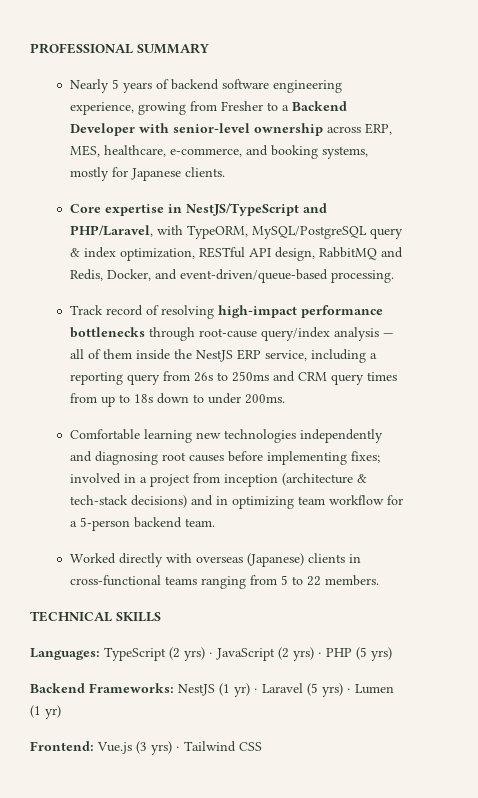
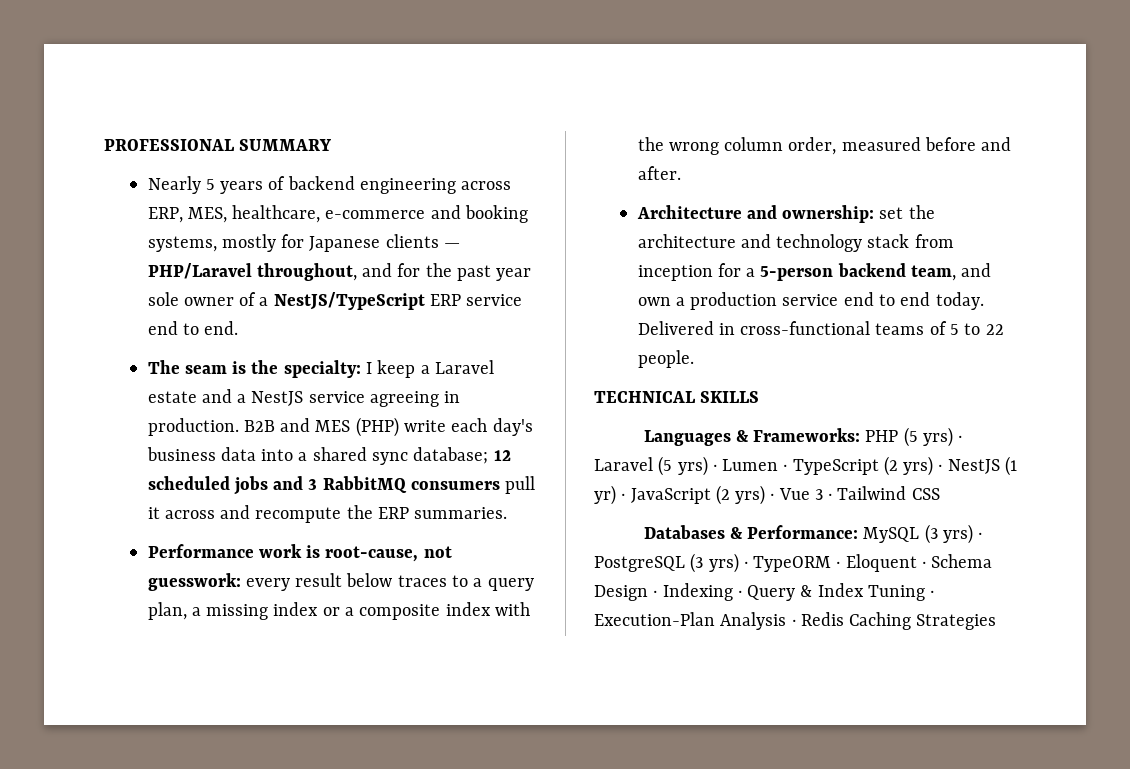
[221,79,342,93] [69,101,347,115] [69,123,323,136] software engineering experience, growing from Fresher to a Backend Developer with senior-level ownership -> [359,178,456,194] engineering
[169,148,242,157] e-commerce, -> [325,210,426,219] e-commerce
[184,167,225,177] [69,203,327,216] [69,225,403,239] [69,247,403,261] [69,269,394,283] [69,305,383,319] [69,327,393,341] [69,349,377,363] [69,371,397,385] [69,393,285,407] [69,429,383,443] [69,451,380,465] [69,473,367,487] [69,495,403,509] [69,517,215,531] [69,553,345,567] clients. // Core expertise in NestJS/TypeScript and PHP/Laravel, with TypeORM, MySQL/PostgreSQL query & index optimization, RESTful API design, RabbitMQ and Redis, Docker, and event-driven/queue-based processing. // Track record of resolving high-impact performance bottlenecks through root-cause query/index analysis — all of them inside the NestJS ERP service, including a reporting query from 26s to 250ms and CRM query times from up to 18s down to under 200ms. // Comfortable learning new technologies independently and diagnosing root causes before implementing fixes; involved in a project from inception (architecture & tech-stack decisions) and in optimizing team workflow for a 5-person backend team. // Worked directly with overseas (Japanese) clients -> [385,234,460,248] [147,263,532,281] [147,292,523,310] [147,321,239,335] [147,360,494,378] [147,389,461,407] [147,417,533,437] [146,447,511,465] [147,476,536,495] [147,505,508,523] [147,544,452,562] [147,573,534,591] [147,602,530,620] [637,137,1012,155] [637,166,681,180] [636,205,935,223] [637,234,954,252] [637,263,992,281] [637,292,984,310] [637,321,714,335] clients — PHP/Laravel throughout, and for the past year sole owner of a NestJS/TypeScript ERP service end to end. // The seam is the specialty: I keep a Laravel estate and a NestJS service agreeing in production. B2B and MES (PHP) write each day's business data into a shared sync database; 12 scheduled jobs and 3 RabbitMQ consumers pull it across and recompute the ERP summaries. // Performance work is root-cause, not guesswork: every result below traces to a query plan, a missing index or a composite index with the wrong column order, measured before and after. // Architecture and ownership: set the architecture and technology stack from inception for a 5-person backend team, and own a production service end to end today. Delivered
[200,575,277,589] ranging from -> [929,321,947,335] of
[324,575,379,586] members. -> [637,350,694,368] people.
[30,647,392,661] [30,683,250,697] Languages: TypeScript (2 yrs) · JavaScript (2 yrs) · PHP (5 yrs) // Backend Frameworks: NestJS (1 yr) -> [643,427,953,447] Languages & Frameworks: PHP (5 yrs)
[30,705,61,719] [30,741,262,755] (1 yr) // Frontend: Vue.js (3 yrs) · Tailwind CSS -> [783,456,1017,476] [594,485,940,505] [643,524,983,544] [594,553,993,573] [594,583,935,601] [594,612,997,630] · TypeScript (2 yrs) · NestJS (1 yr) · JavaScript (2 yrs) · Vue 3 · Tailwind CSS // Databases & Performance: MySQL (3 yrs) · PostgreSQL (3 yrs) · TypeORM · Eloquent · Schema Design · Indexing · Query & Index Tuning · Execution-Plan Analysis · Redis Caching Strategies

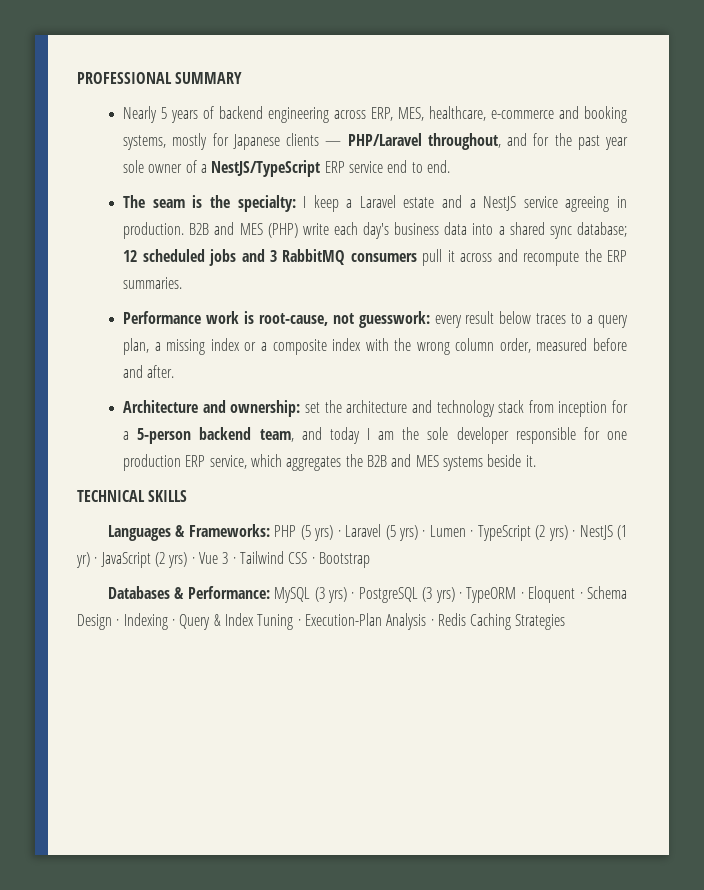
[637,292,984,310] [637,321,1004,335] [637,350,694,368] own a production service end to end today. Delivered in cross-functional teams of 5 to 22 people. -> [329,427,628,444] [123,454,536,471] today I am the sole developer responsible for one production ERP service, which aggregates the B2B and MES systems beside it.
(940, 494) none -> [311,552,370,568] · Bootstrap

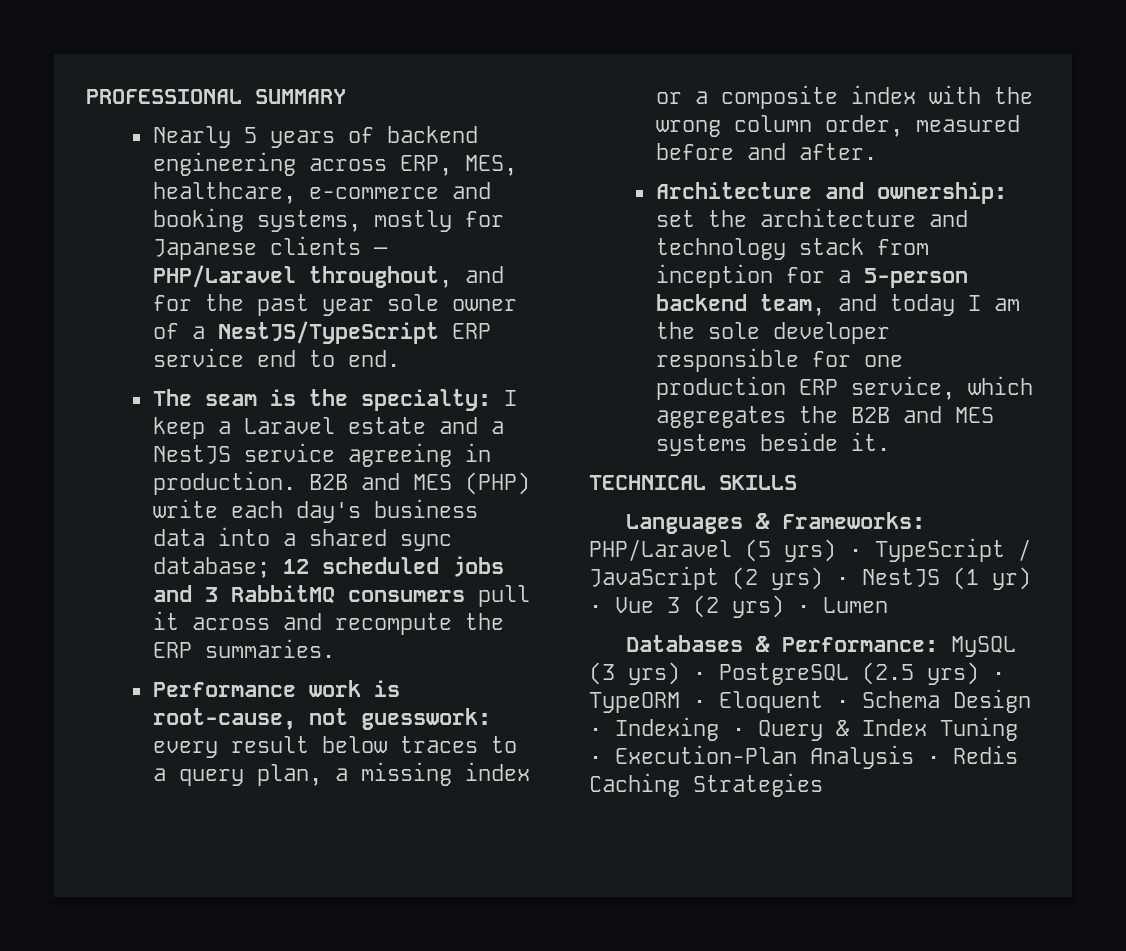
[274,524,531,541] PHP (5 yrs) · Laravel (5 yrs) · Lumen · TypeScript -> [589,538,1031,562] [589,566,719,590] PHP/Laravel (5 yrs) · TypeScript / JavaScript
[100,551,370,568] JavaScript (2 yrs) · Vue 3 · Tailwind CSS · Bootstrap -> [615,595,888,618] Vue 3 (2 yrs) · Lumen
[422,587,433,602] (3 -> [862,662,914,685] (2.5

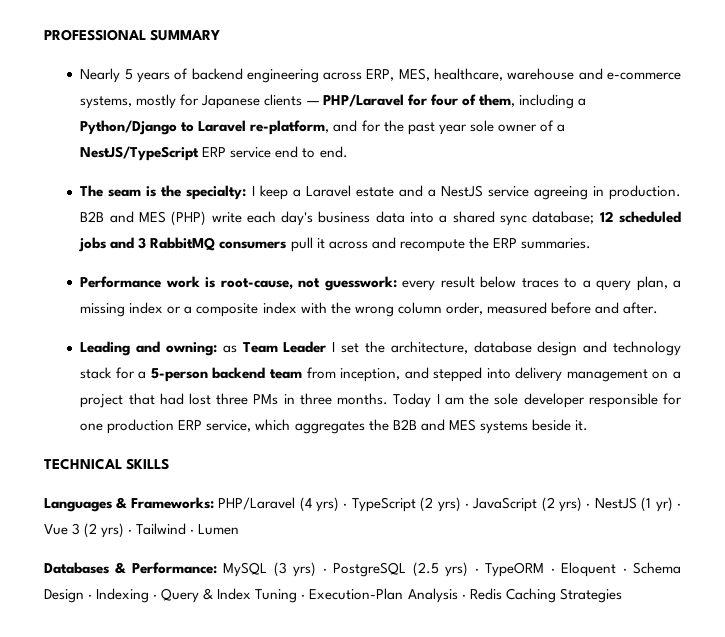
[308,182,491,199] [152,208,244,232] e-commerce and booking -> [507,68,681,80] warehouse and e-commerce
[308,266,452,288] throughout, -> [407,94,586,109] [80,120,330,135] for four of them, including a Python/Django to Laravel re-platform,
[655,182,1007,204] [655,208,916,227] Architecture and ownership: set the architecture -> [80,341,578,356] Leading and owning: as Team Leader I set the architecture, database design
[876,239,929,255] [655,264,773,288] from inception -> (113, 373) none
[759,294,955,316] team, and today -> [270,367,682,382] [80,393,432,408] team from inception, and stepped into delivery management on a project that had lost three PMs in three months. Today
[745,539,771,562] (5 -> [299,497,312,512] (4
[1018,539,1031,561] / -> [420,497,469,512] (2 yrs) ·
(810, 609) none -> [136,523,195,535] Tailwind ·

